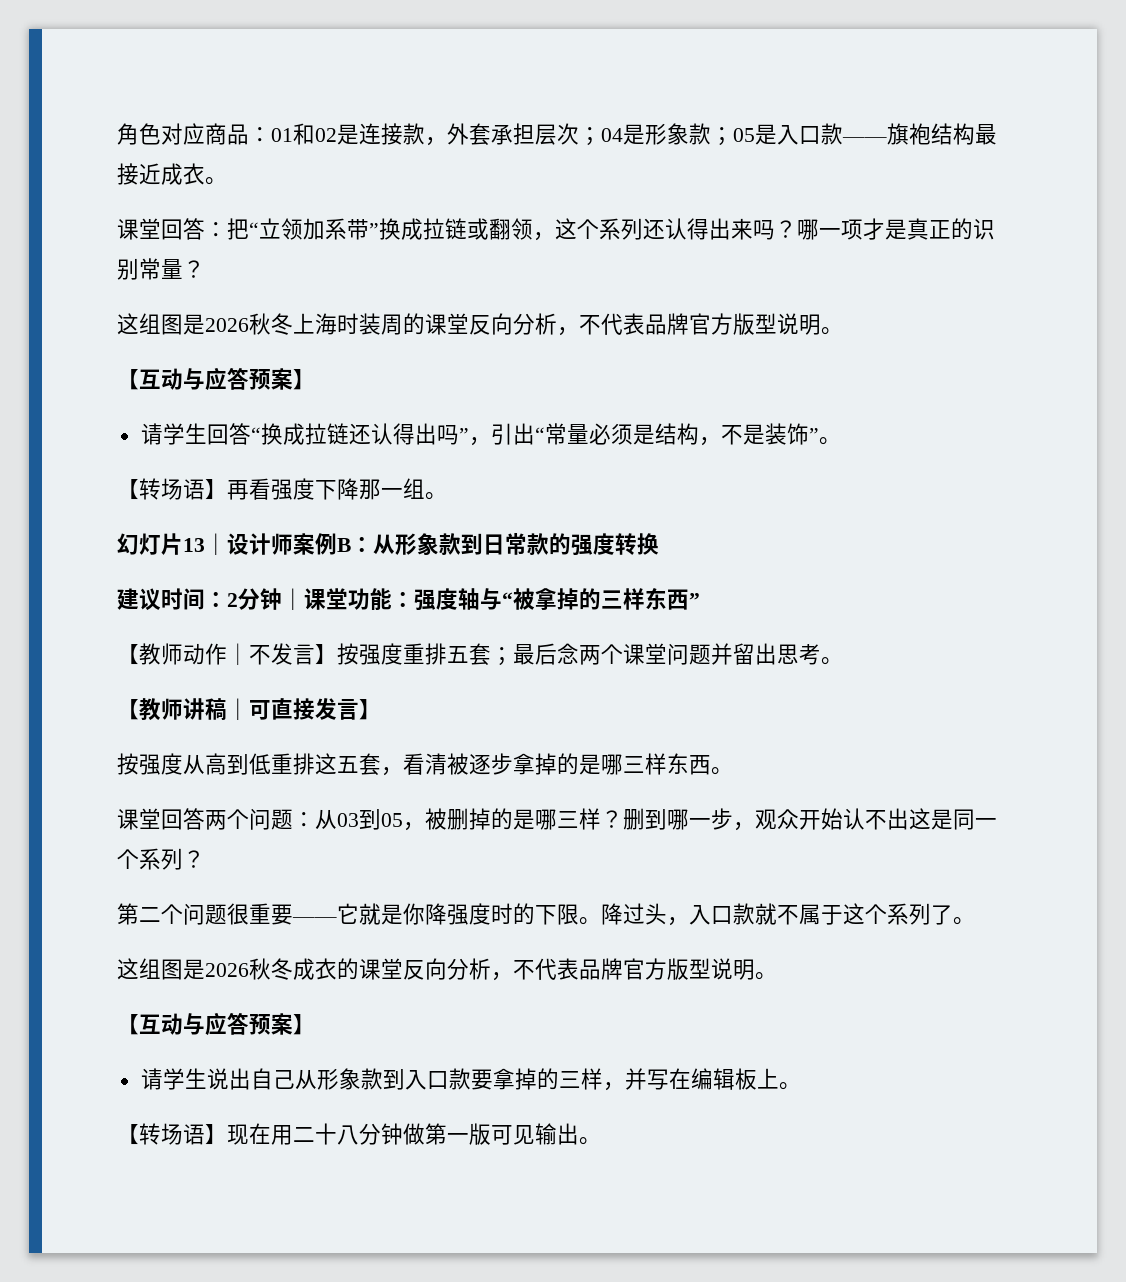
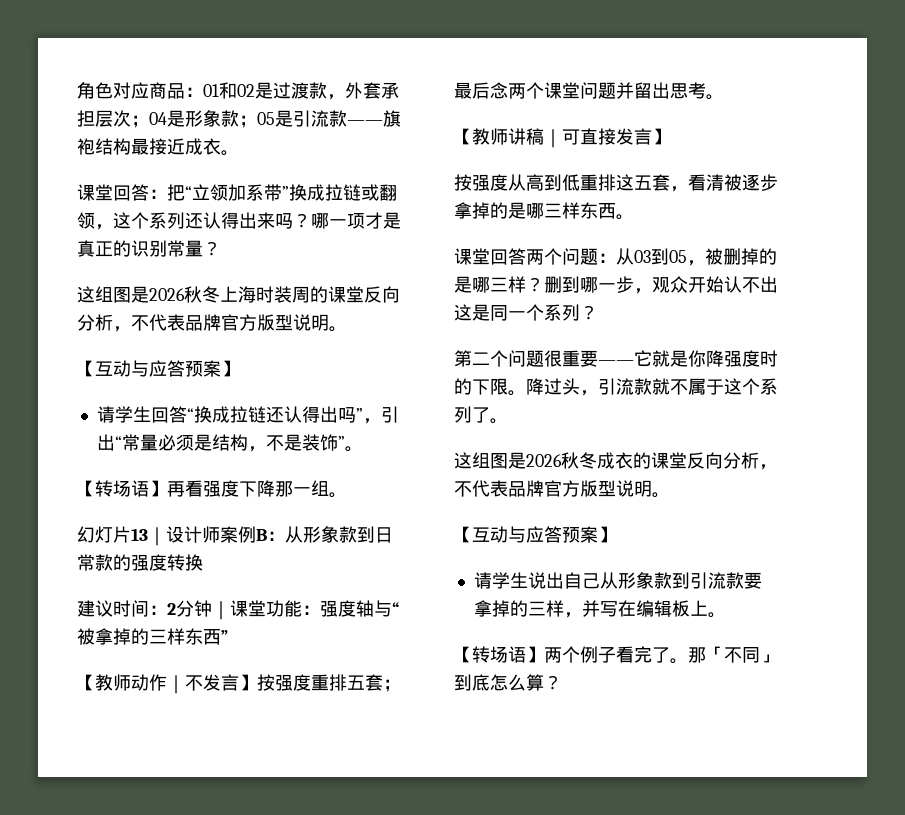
[359,123,403,145] 连接 -> [273,82,309,99] 过渡
[777,125,821,145] 入口 -> [293,110,329,127] 引流
[689,905,733,925] 入口 -> [598,378,634,395] 引流
[404,1070,449,1090] 入口 -> [689,572,726,589] 引流
[227,1123,601,1145] 现在用二十八分钟做第一版可见输出。 -> [544,646,778,664] [454,674,562,691] 两个例子看完了。那「不同」到底怎么算？

